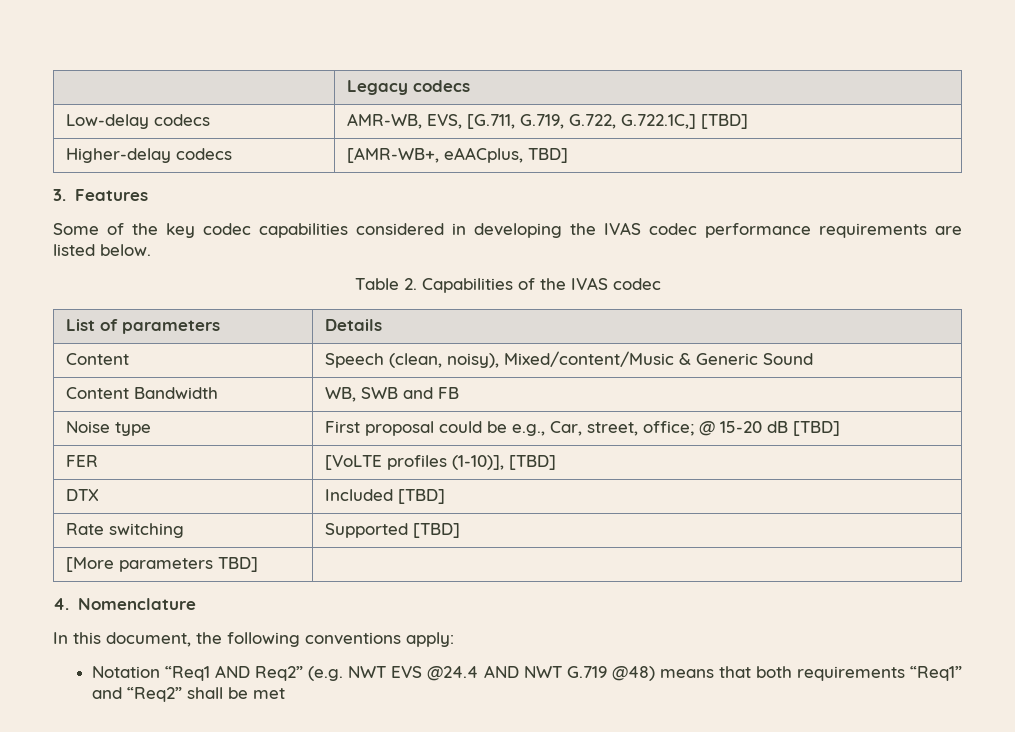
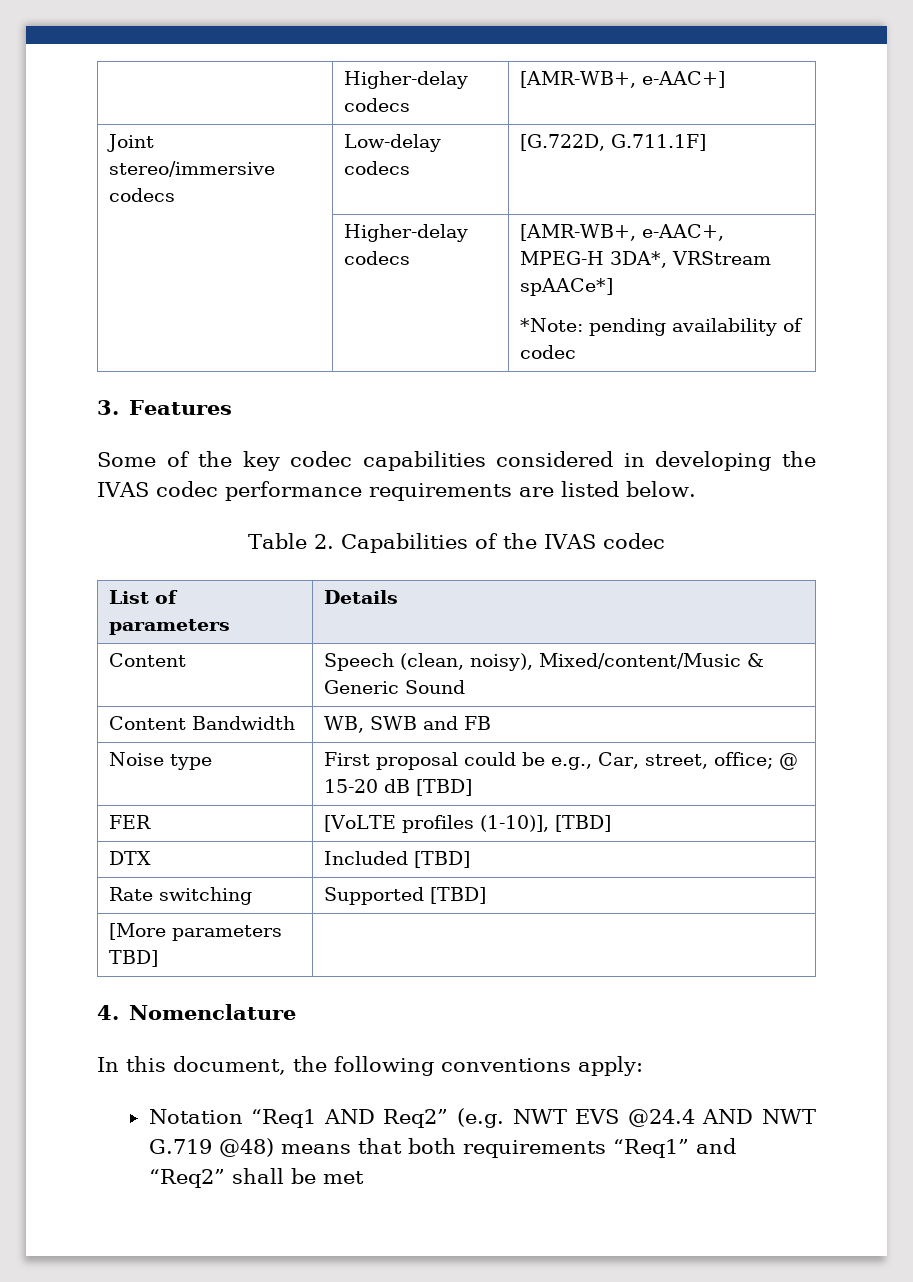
[347,80,471,95] [66,114,211,129] [347,113,749,129] [66,148,233,163] [347,147,569,163] | Legacy codecs // Low-delay codecs | AMR-WB, EVS, [G.711, G.719, G.722, G.722.1C,] [TBD] // Higher-delay codecs | [AMR-WB+, eAACplus, TBD] -> [344,71,469,89] [344,98,411,112] [520,71,726,88] [107,134,155,152] [109,161,276,177] [109,188,176,202] [344,134,442,152] [344,161,411,175] [520,134,707,151] [344,224,469,242] [344,251,411,265] [520,224,725,241] [520,251,772,268] [520,278,614,296] [520,318,804,336] [520,345,577,359] | Higher-delay codecs | [AMR-WB+, e-AAC+] // Joint stereo/immersive codecs | Low-delay codecs | [G.722D, G.711.1F] // | Higher-delay codecs | [AMR-WB+, e-AAC+, MPEG-H 3DA*, VRStream spAACe*] // *Note: pending availability of codec

